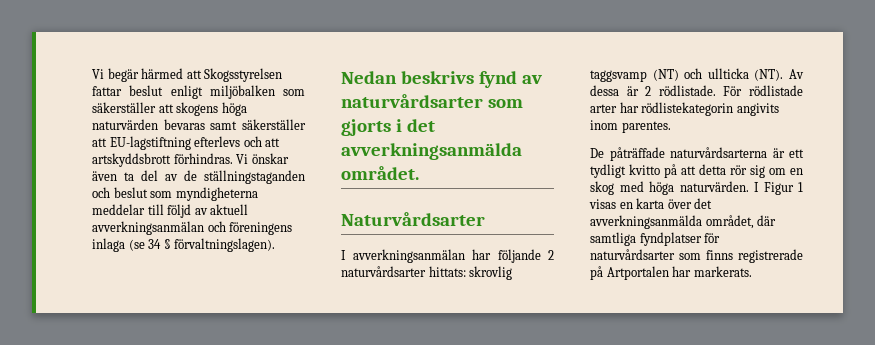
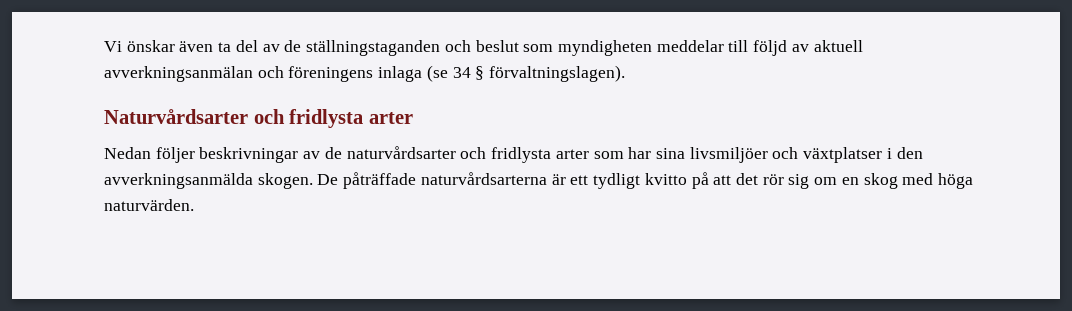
[92,68,283,82] [92,85,305,99] [92,102,247,116] [92,119,306,130] [92,136,281,150] [92,153,249,167] Vi begär härmed att Skogsstyrelsen fattar beslut enligt miljöbalken som säkerställer att skogens höga naturvärden bevaras samt säkerställer att EU-lagstiftning efterlevs och att artskyddsbrott förhindras. Vi -> [104,41,122,52] Vi
[175,187,258,201] myndigheterna -> [557,40,652,56] myndigheten
[341,71,542,88] [341,94,523,108] [341,119,435,136] [341,143,522,160] [341,166,419,180] [341,212,485,226] [341,249,554,263] [341,266,513,280] [590,68,804,82] [590,85,803,96] [590,102,779,116] [590,120,671,133] Nedan beskrivs fynd av naturvårdsarter som gjorts i det avverkningsanmälda området. // Naturvårdsarter // I avverkningsanmälan har följande 2 naturvårdsarter hittats: skrovlig taggsvamp (NT) och ullticka (NT). Av dessa är 2 rödlistade. För rödlistade arter har rödlistekategorin angivits inom parentes. // -> [104,109,413,128] [104,146,923,163] [104,173,313,189] Naturvårdsarter och fridlysta arter // Nedan följer beskrivningar av de naturvårdsarter och fridlysta arter som har sina livsmiljöer och växtplatser i den avverkningsanmälda skogen.
[699,164,726,175] detta -> [735,173,758,185] det
[754,182,803,195] [589,198,713,209] [590,215,777,229] [590,232,721,246] [590,249,803,263] [590,266,752,280] I Figur 1 visas en karta över det avverkningsanmälda området, där samtliga fyndplatser för naturvårdsarter som finns registrerade på Artportalen har markerats. -> (194, 205) none

